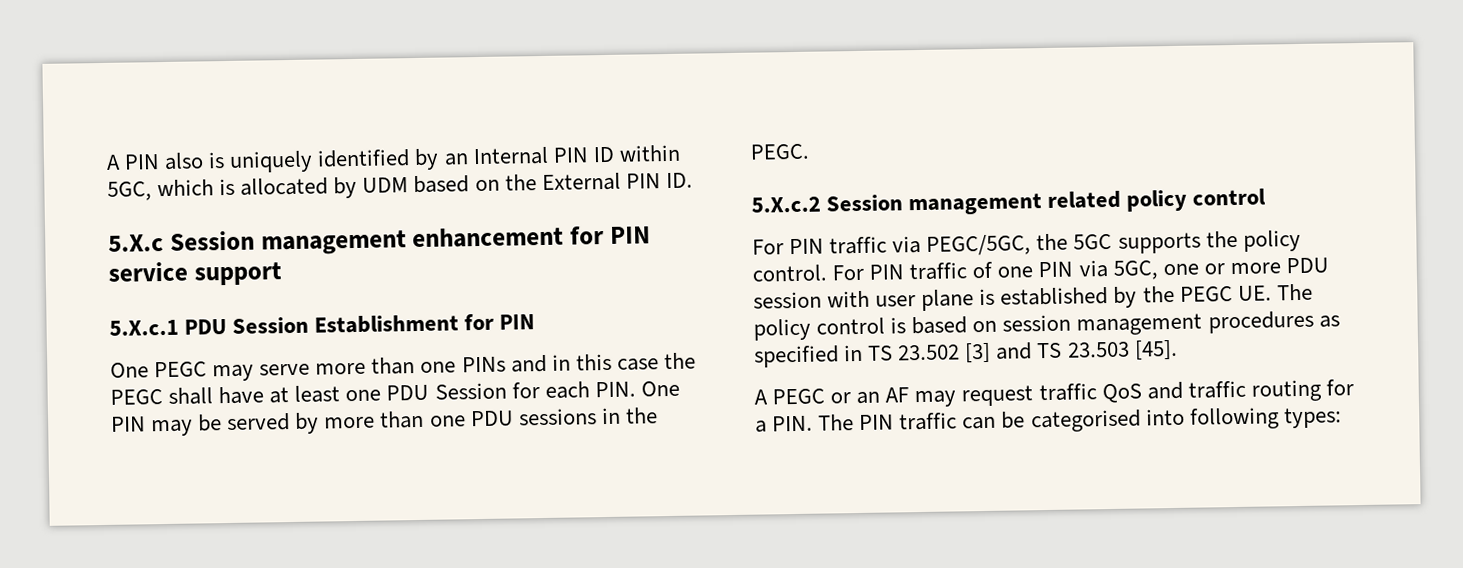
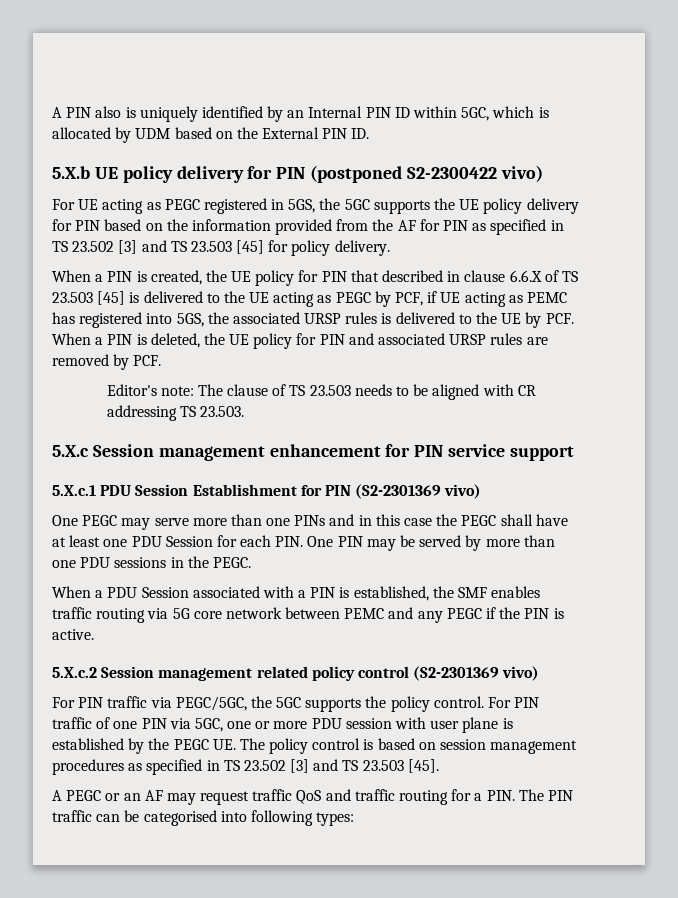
(693, 180) none -> [52,165,543,183] [52,198,579,214] [52,219,564,235] [52,240,390,256] [52,270,578,286] [52,291,567,307] [52,312,574,328] [52,333,548,349] [52,354,162,370] [106,384,536,400] [106,405,244,421] // 5.X.b UE policy delivery for PIN (postponed S2-2300422 vivo) // For UE acting as PEGC registered in 5GS, the 5GC supports the UE policy delivery for PIN based on the information provided from the AF for PIN as specified in TS 23.502 [3] and TS 23.503 [45] for policy delivery. // When a PIN is created, the UE policy for PIN that described in clause 6.6.X of TS 23.503 [45] is delivered to the UE acting as PEGC by PCF, if UE acting as PEMC has registered into 5GS, the associated URSP rules is delivered to the UE by PCF. When a PIN is deleted, the UE policy for PIN and associated URSP rules are removed by PCF. // Editor's note: The clause of TS 23.503 needs to be aligned with CR addressing TS 23.503.
(536, 322) none -> [355,484,482,499] (S2-2301369 vivo)
(810, 151) none -> [52,586,541,601] [52,607,564,623] [52,629,94,640] // When a PDU Session associated with a PIN is established, the SMF enables traffic routing via 5G core network between PEMC and any PEGC if the PIN is active.
(1267, 197) none -> [413,666,540,681] (S2-2301369 vivo)

